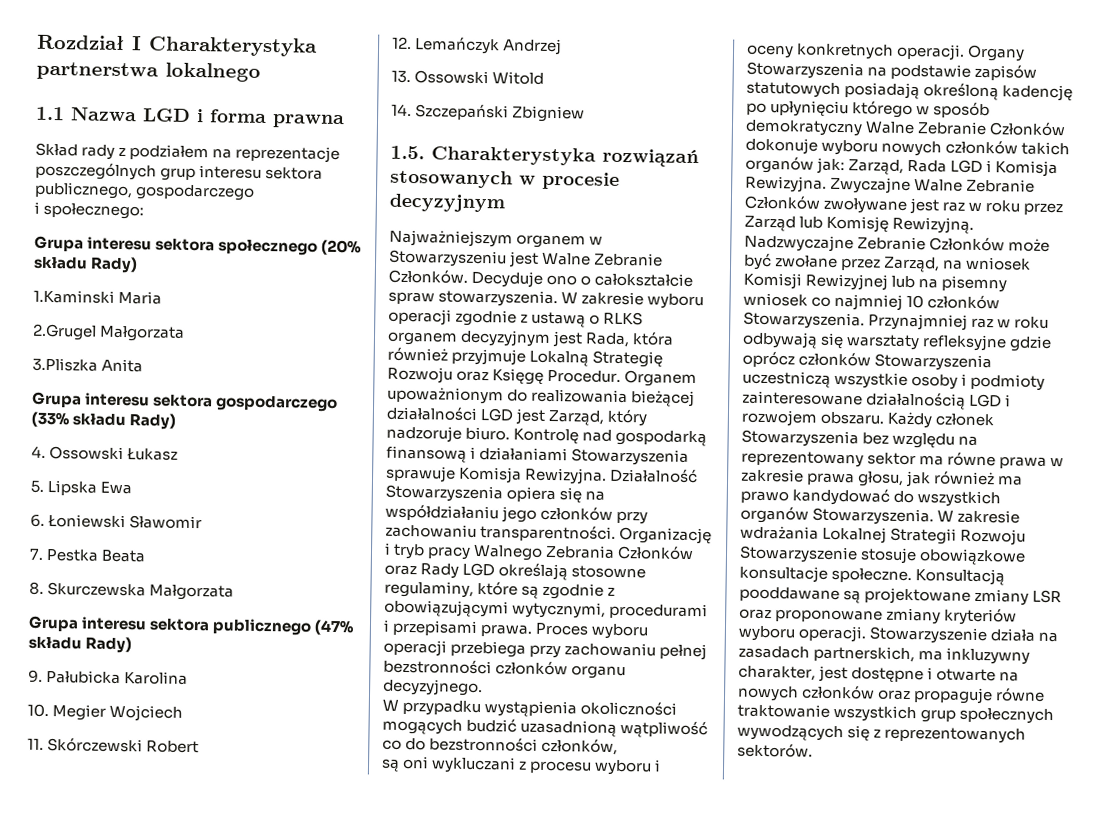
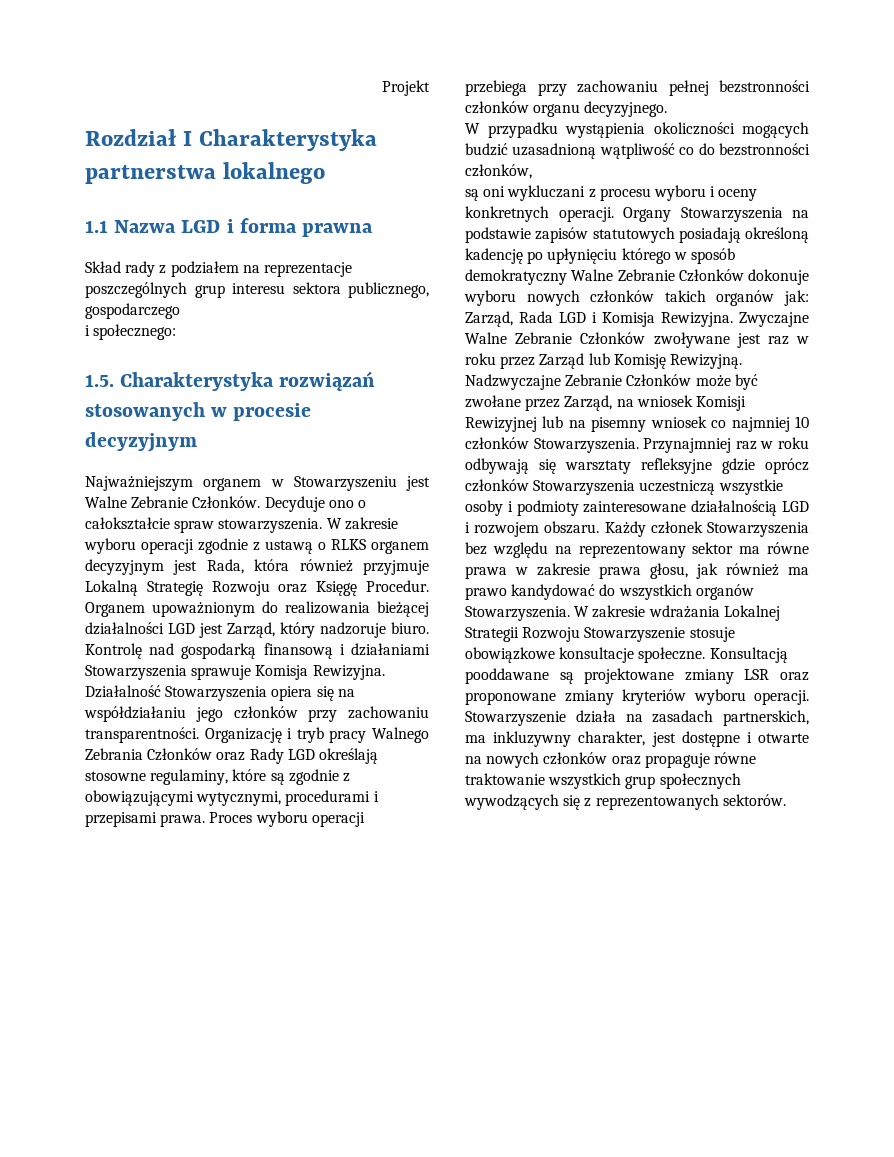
(36, 43) none -> [382,80,430,96] Projekt //
[34,235,363,256] [33,256,139,274] [33,289,163,305] [32,323,186,342] [32,357,144,373] [31,391,339,413] [31,411,177,430] [31,445,179,461] [30,479,133,496] [30,513,203,530] [29,548,147,563] [29,581,235,601] [28,615,356,636] [28,636,133,654] [28,669,189,685] [27,703,184,722] [27,737,200,754] [392,36,563,56] [391,70,545,85] [391,103,586,123] // Grupa interesu sektora społecznego (20% składu Rady) // 1.Kaminski Maria // 2.Grugel Małgorzata // 3.Pliszka Anita // Grupa interesu sektora gospodarczego (33% składu Rady) // 4. Ossowski Łukasz // 5. Lipska Ewa // 6. Łoniewski Sławomir // 7. Pestka Beata // 8. Skurczewska Małgorzata // Grupa interesu sektora publicznego (47% składu Rady) // 9. Pałubicka Karolina // 10. Megier Wojciech // 11. Skórczewski Robert // 12. Lemańczyk Andrzej // 13. Ossowski Witold // 14. Szczepański Zbigniew -> (177, 332) none

